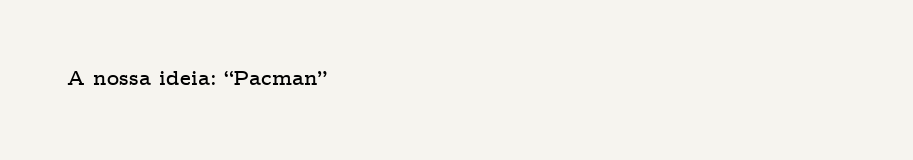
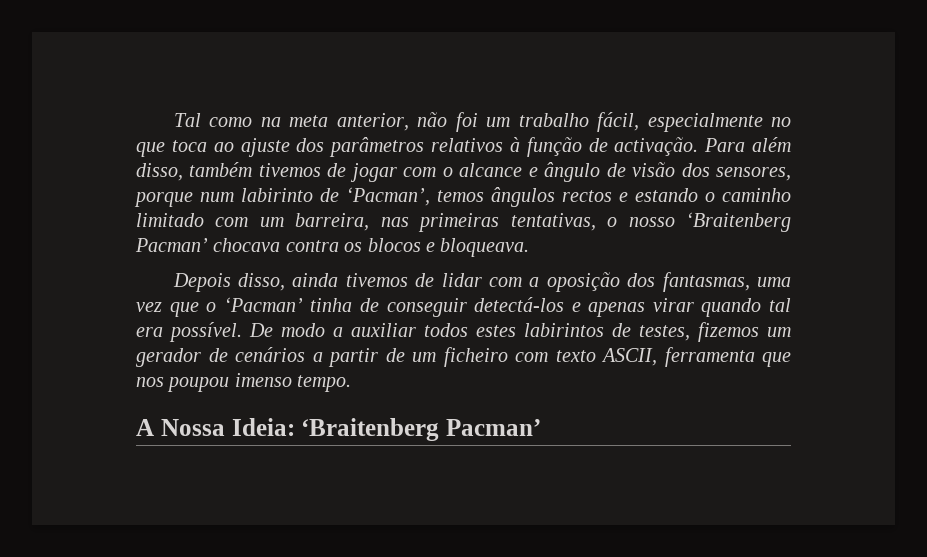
[67,71,327,85] A nossa ideia: “Pacman” -> [173,112,791,132] [136,137,791,157] [136,162,791,182] [134,187,791,207] [136,212,792,232] [135,238,530,257] [172,272,791,292] [136,297,791,317] [136,322,791,342] [136,347,791,367] [136,373,352,392] [136,418,541,441] Tal como na meta anterior, não foi um trabalho fácil, especialmente no que toca ao ajuste dos parâmetros relativos à função de activação. Para além disso, também tivemos de jogar com o alcance e ângulo de visão dos sensores, porque num labirinto de ‘Pacman’, temos ângulos rectos e estando o caminho limitado com um barreira, nas primeiras tentativas, o nosso ‘Braitenberg Pacman’ chocava contra os blocos e bloqueava. // Depois disso, ainda tivemos de lidar com a oposição dos fantasmas, uma vez que o ‘Pacman’ tinha de conseguir detectá-los e apenas virar quando tal era possível. De modo a auxiliar todos estes labirintos de testes, fizemos um gerador de cenários a partir de um ficheiro com texto ASCII, ferramenta que nos poupou imenso tempo. // A Nossa Ideia: ‘Braitenberg Pacman’

